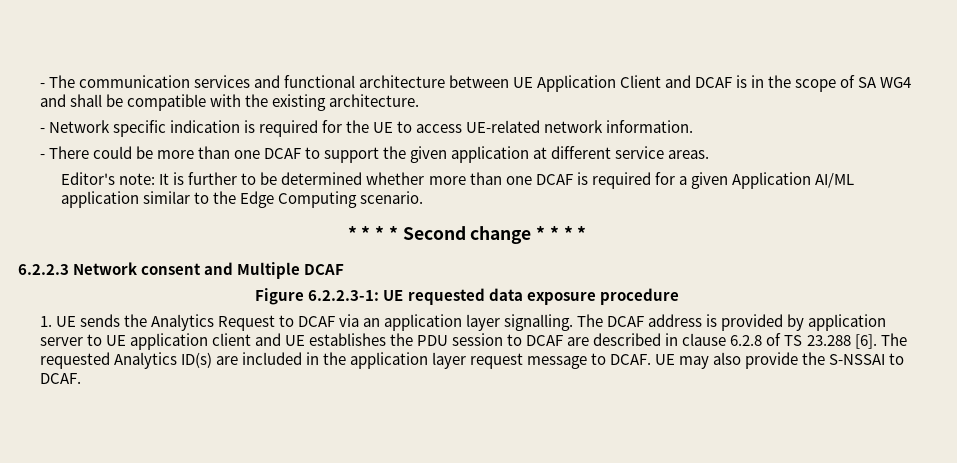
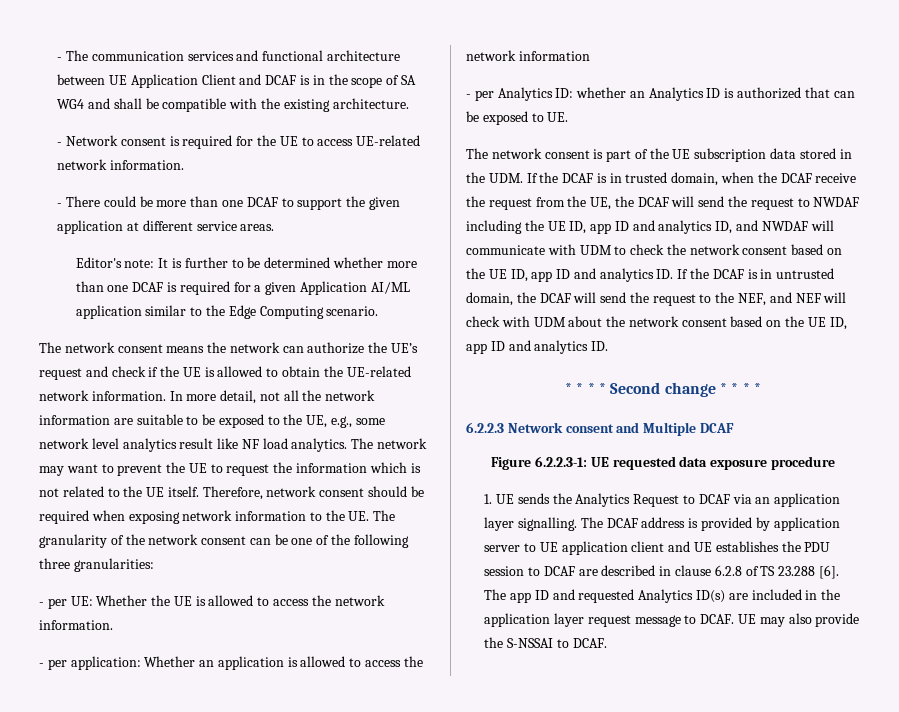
[112,120,240,137] specific indication -> [120,137,166,146] consent
(424, 197) none -> [39,342,419,354] [39,366,411,380] [39,390,376,404] [39,414,385,428] [39,438,428,452] [39,462,421,476] [39,486,424,500] [39,510,396,524] [39,534,409,548] [39,558,154,572] [39,595,385,609] [39,620,113,630] [39,656,423,670] [466,50,590,61] [466,87,855,101] [466,111,569,125] [466,148,852,162] [466,172,857,186] [466,196,860,210] [466,220,834,234] [466,244,843,255] [466,268,835,282] [466,292,847,306] [466,316,847,330] [466,340,609,354] // The network consent means the network can authorize the UE’s request and check if the UE is allowed to obtain the UE-related network information. In more detail, not all the network information are suitable to be exposed to the UE, e.g., some network level analytics result like NF load analytics. The network may want to prevent the UE to request the information which is not related to the UE itself. Therefore, network consent should be required when exposing network information to the UE. The granularity of the network consent can be one of the following three granularities: // - per UE: Whether the UE is allowed to access the network information. // - per application: Whether an application is allowed to access the network information // - per Analytics ID: whether an Analytics ID is authorized that can be exposed to UE. // The network consent is part of the UE subscription data stored in the UDM. If the DCAF is in trusted domain, when the DCAF receive the request from the UE, the DCAF will send the request to NWDAF including the UE ID, app ID and analytics ID, and NWDAF will communicate with UDM to check the network consent based on the UE ID, app ID and analytics ID. If the DCAF is in untrusted domain, the DCAF will send the request to the NEF, and NEF will check with UDM about the network consent based on the UE ID, app ID and analytics ID.
(907, 339) none -> [510,589,575,603] app ID and

